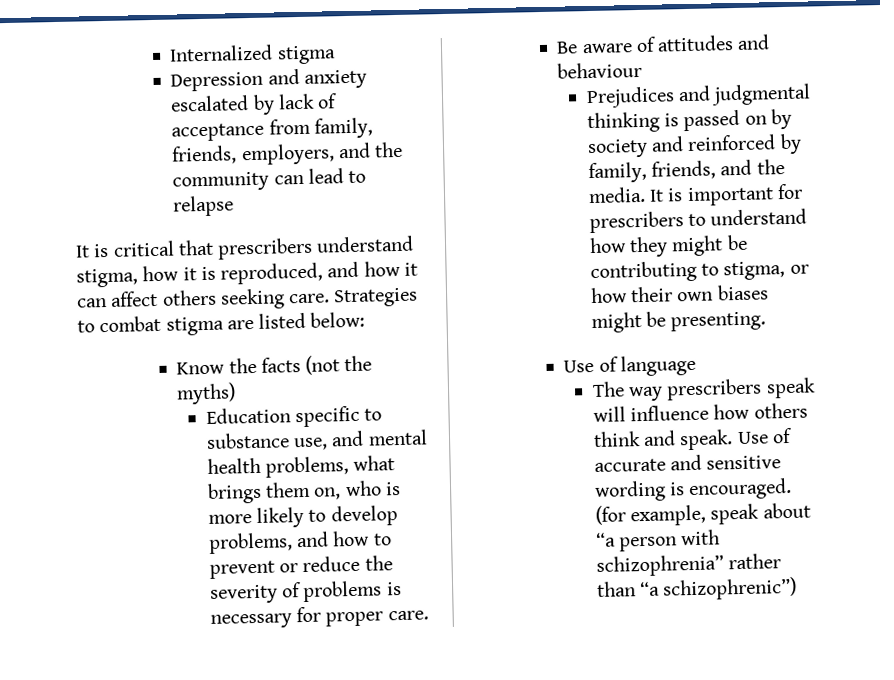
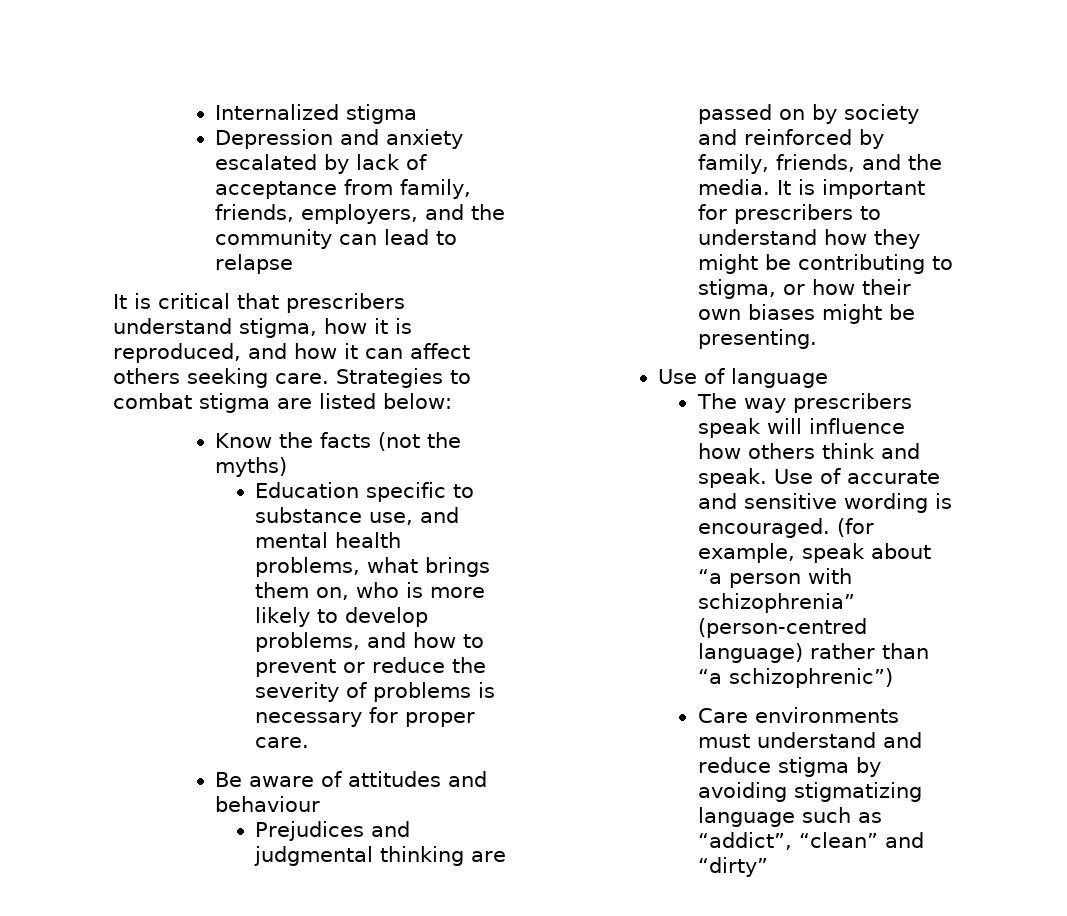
[664,113,680,127] is -> [470,851,506,862] are
(724, 565) none -> [697,618,867,638] [697,643,803,663] (person-centred language)
(798, 588) none -> [697,707,899,723] [697,732,922,748] [697,757,881,777] [697,782,922,802] [697,807,882,827] [697,832,924,850] [697,857,768,877] // Care environments must understand and reduce stigma by avoiding stigmatizing language such as “addict”, “clean” and “dirty”

